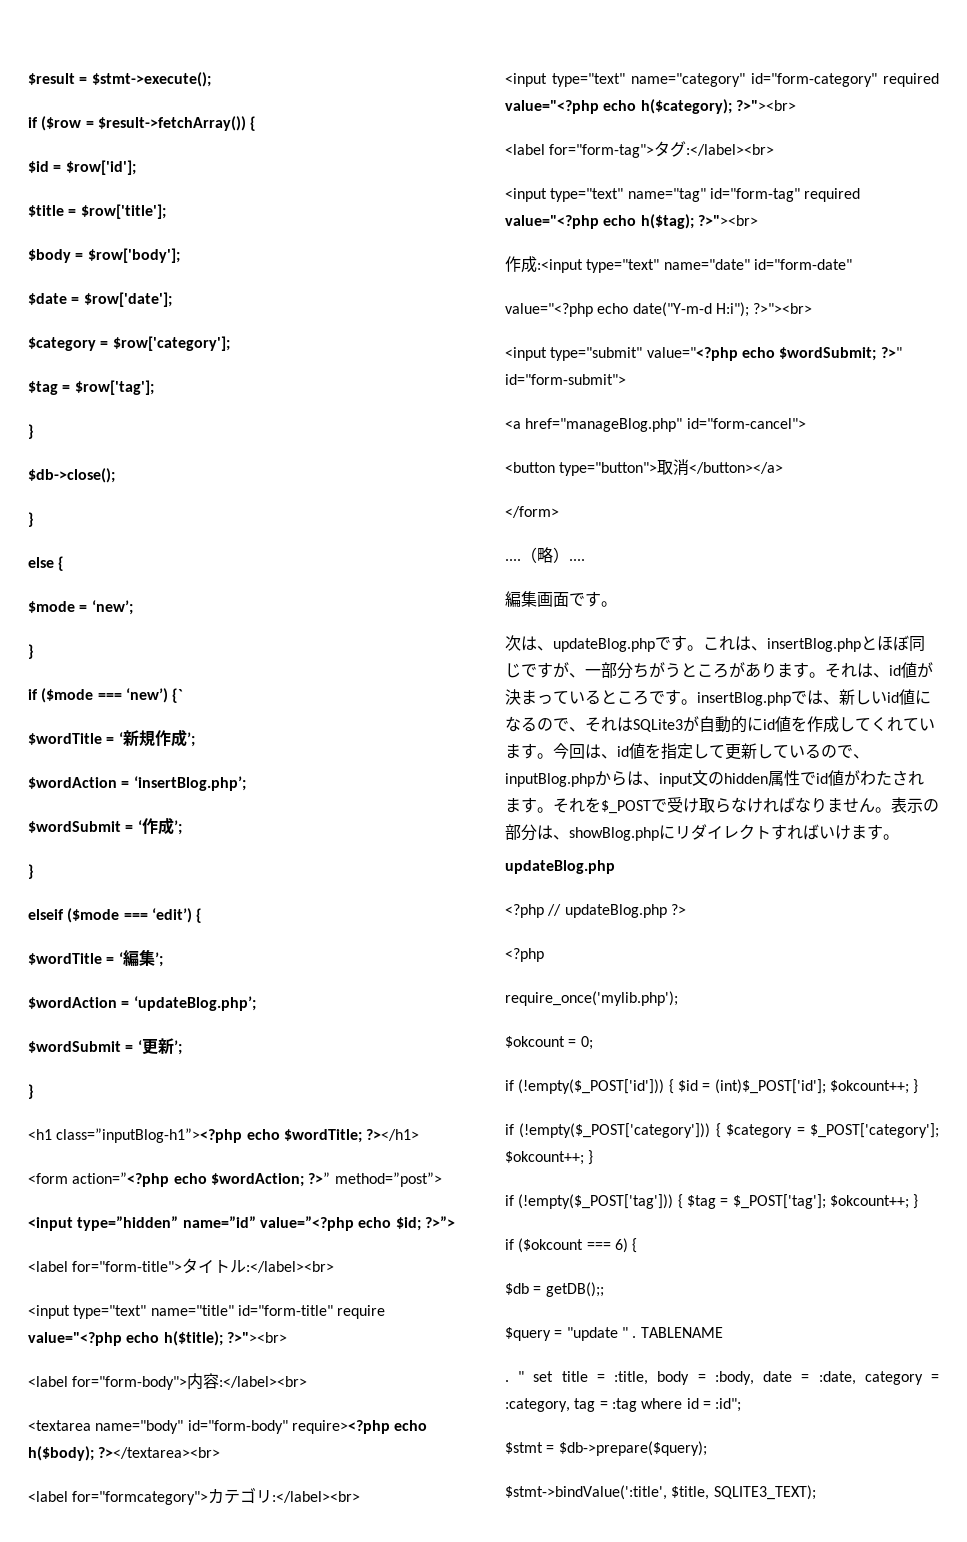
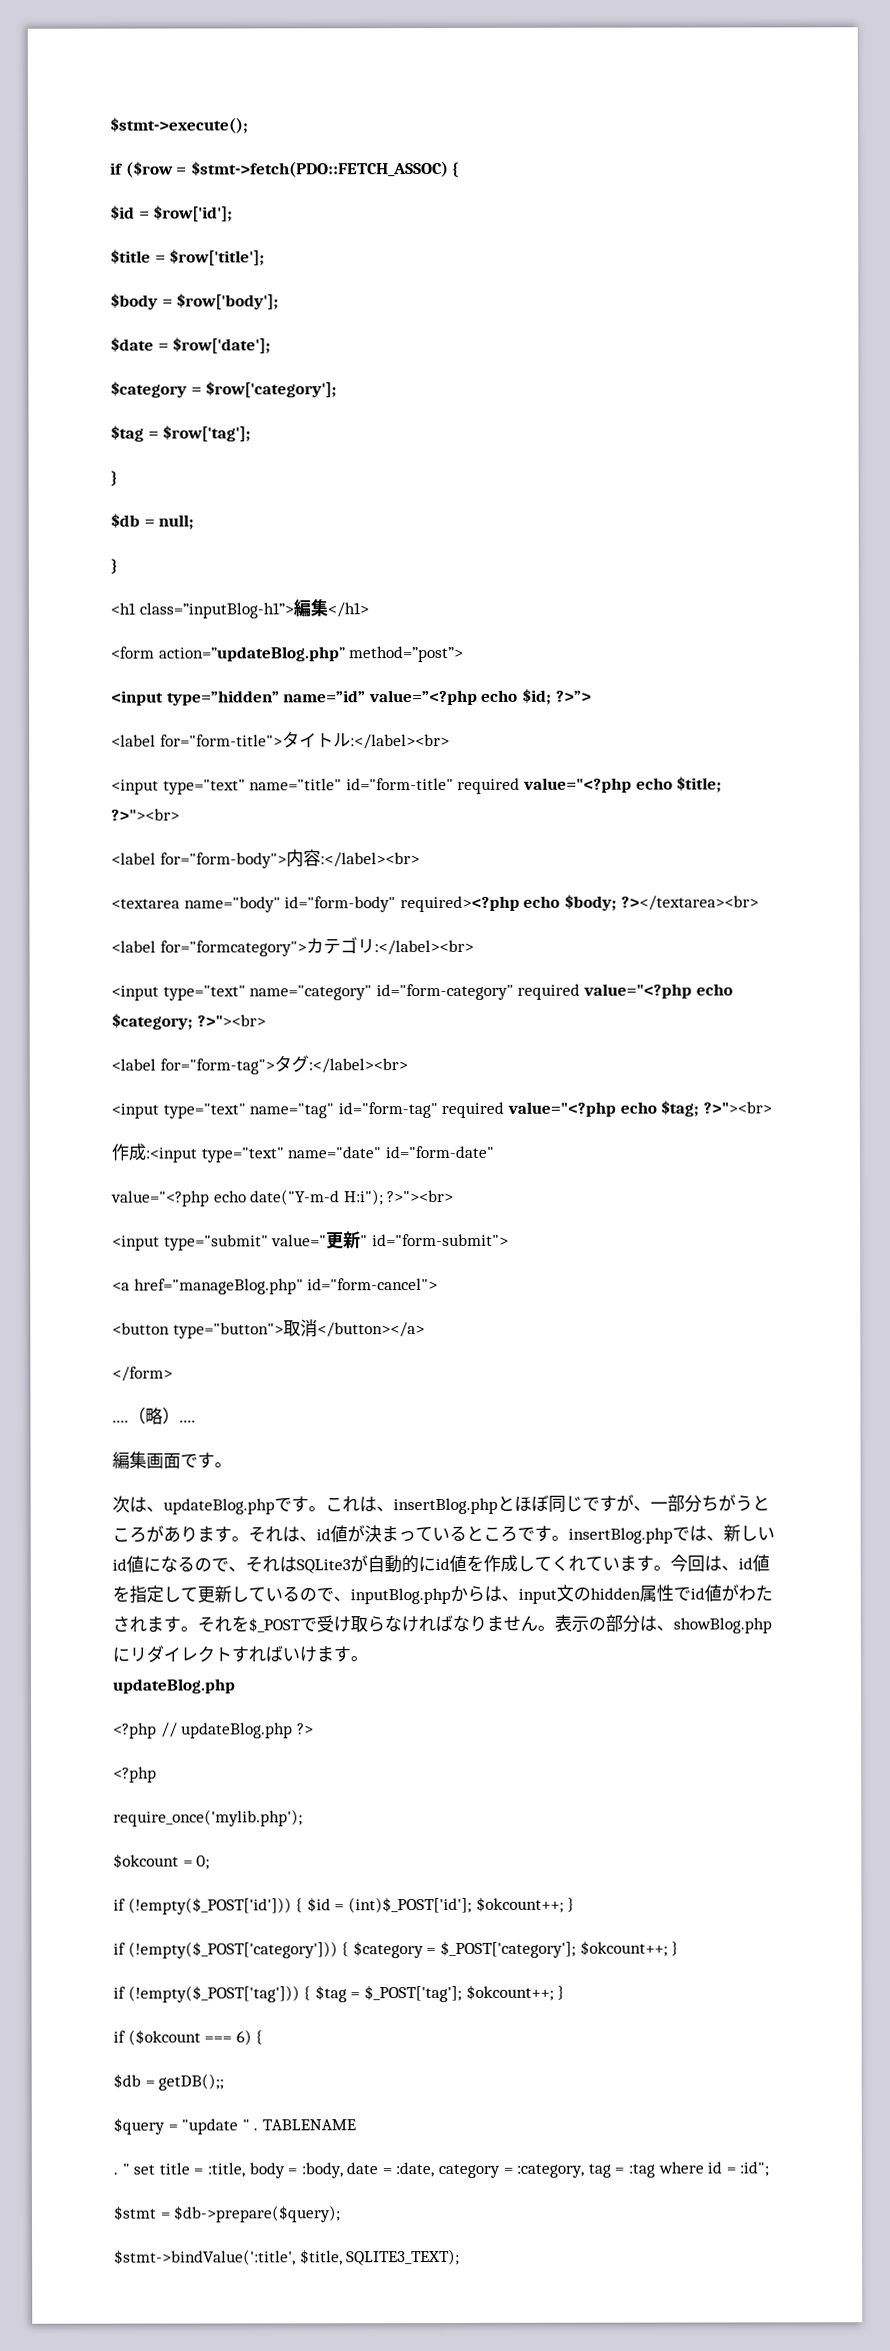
[28,73,88,85] $result = -> (109, 125) none
[97,116,246,131] $result->fetchArray()) -> [190,160,449,178] $stmt->fetch(PDO::FETCH_ASSOC)
[28,468,115,483] [28,512,34,527] [28,556,65,571] [28,600,133,615] [28,644,34,659] [28,688,184,703] [28,729,195,747] [28,776,246,791] [28,817,182,835] [28,864,34,879] [28,908,203,923] [28,950,163,967] [28,996,256,1011] [28,1038,182,1055] [28,1084,34,1099] [28,1128,420,1143] [28,1172,331,1187] $db->close(); // } // else { // $mode = ‘new’; // } // if ($mode === ‘new’) {` // $wordTitle = ‘新規作成’; // $wordAction = ‘insertBlog.php’; // $wordSubmit = ‘作成’; // } // elseif ($mode === ‘edit’) { // $wordTitle = ‘編集’; // $wordAction = ‘updateBlog.php’; // $wordSubmit = ‘更新’; // } // <h1 class=”inputBlog-h1”><?php echo $wordTitle; ?></h1> // <form action=”<?php echo $wordAction; ?>” -> [110,513,195,530] [110,558,118,574] [110,599,369,619] [110,646,346,662] $db = null; // } // <h1 class=”inputBlog-h1”>編集</h1> // <form action=”updateBlog.php”
[337,1305,386,1319] [28,1331,223,1346] require value="<?php echo h($title); -> [457,776,723,794] required value="<?php echo $title;
[291,1420,428,1434] [28,1446,94,1461] require><?php echo h($body); -> [399,894,617,913] required><?php echo $body;
[640,99,732,114] h($category); -> [111,1013,193,1030] $category;
[640,214,694,229] h($tag); -> [660,1100,700,1117] $tag;
[646,347,902,361] value="<?php echo $wordSubmit; ?>" -> [271,1231,369,1250] value="更新"

